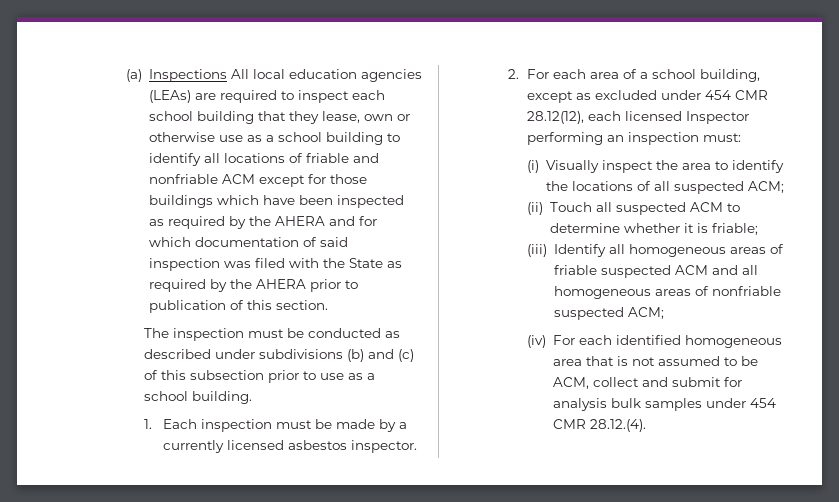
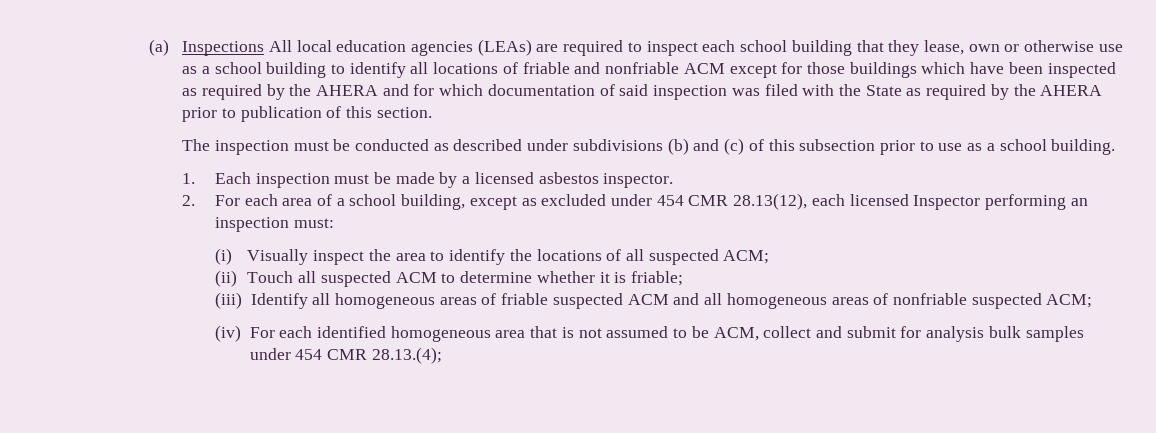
[162,440,224,453] currently -> (471, 180) none
[526,111,584,124] 28.12(12), -> [733,193,808,210] 28.13(12),
[589,419,646,432] 28.12.(4). -> [371,347,442,364] 28.13.(4);

